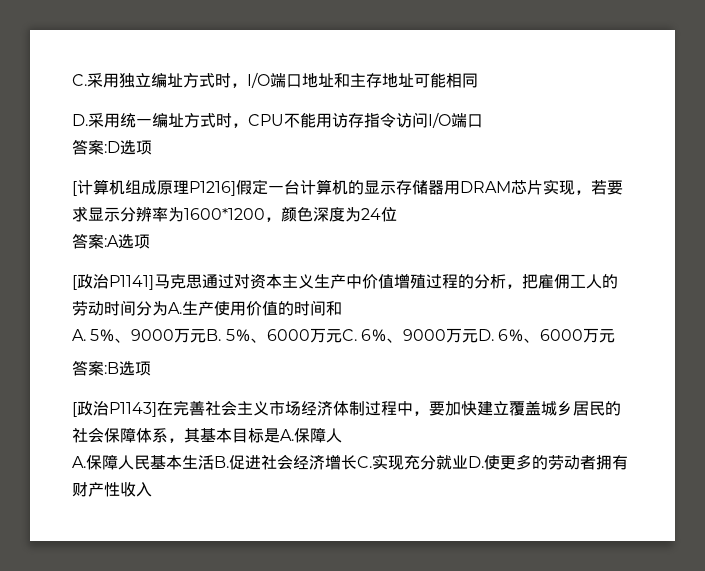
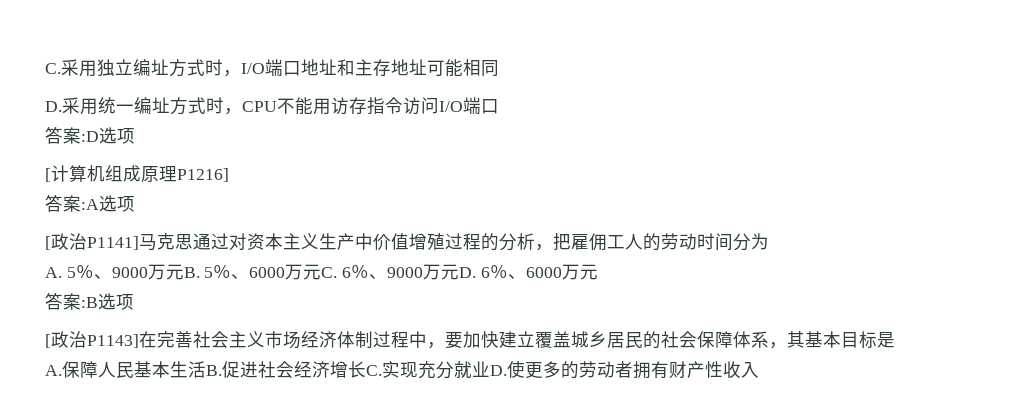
[236,179,623,195] [72,206,397,222] 假定一台计算机的显示存储器用DRAM芯片实现，若要求显示分辨率为1600*1200，颜色深度为24位 -> (229, 175) none
[168,300,342,316] A.生产使用价值的时间和 -> (769, 241) none
[280,427,342,443] A.保障人 -> (895, 340) none

